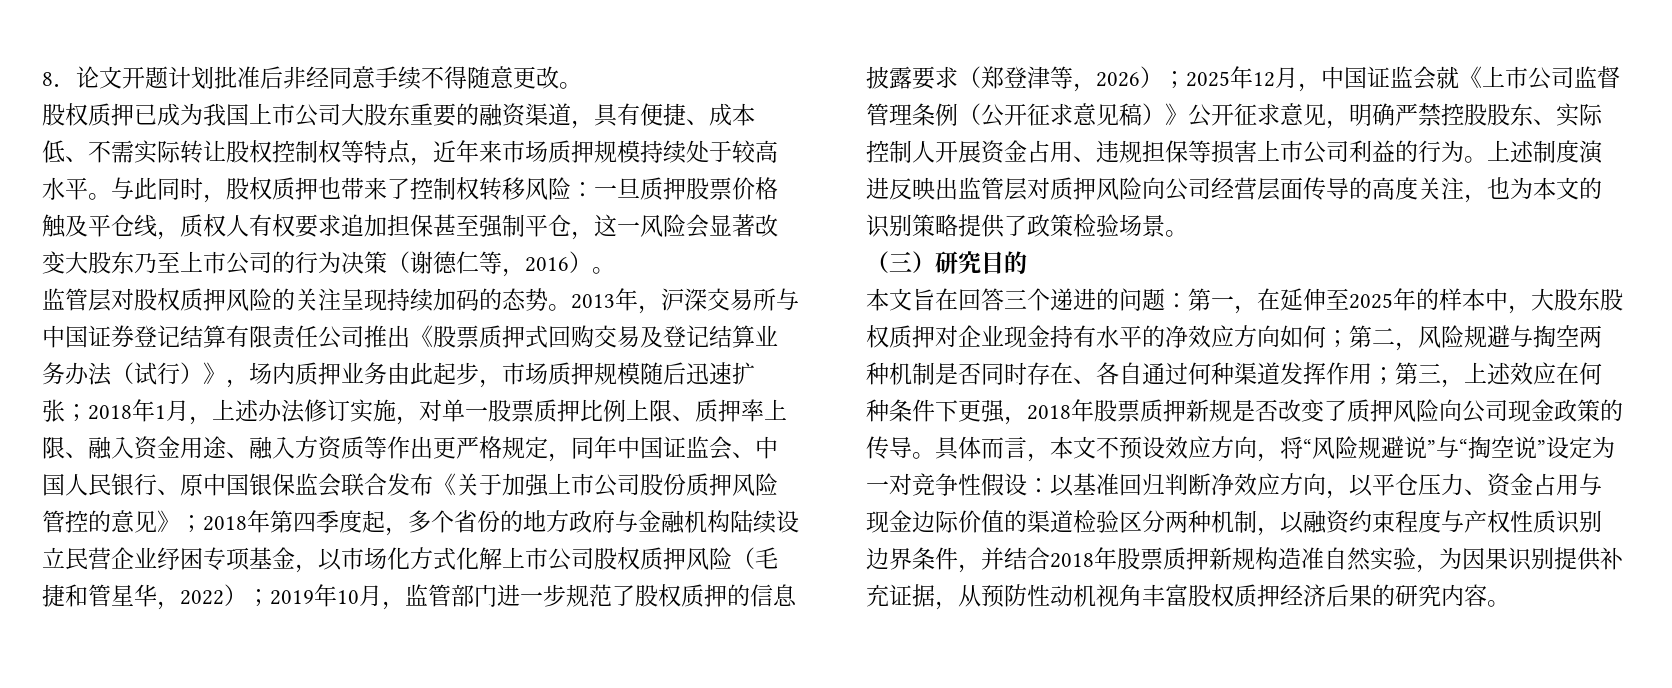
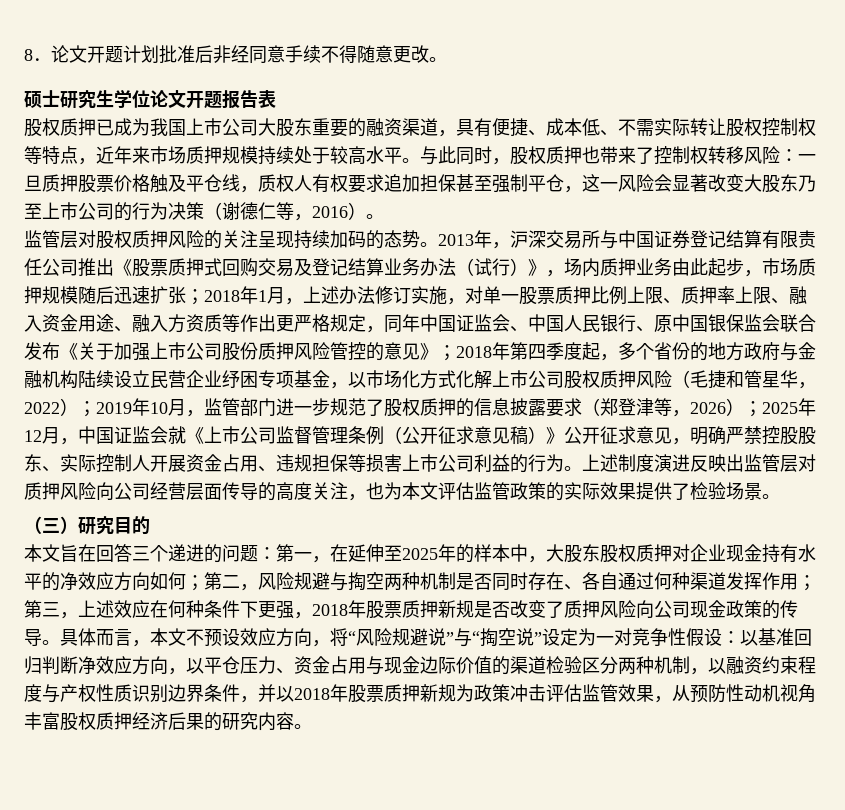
(582, 85) none -> [24,89,276,109] // 硕士研究生学位论文开题报告表
[1579,177,1602,200] [866,214,1073,238] 的识别策略提供了政策 -> [438,482,690,501] 评估监管政策的实际效果提供了
[1004,547,1623,573] [866,584,935,607] 结合2018年股票质押新规构造准自然实验，为因果识别提供补充证据 -> [276,684,654,703] 以2018年股票质押新规为政策冲击评估监管效果

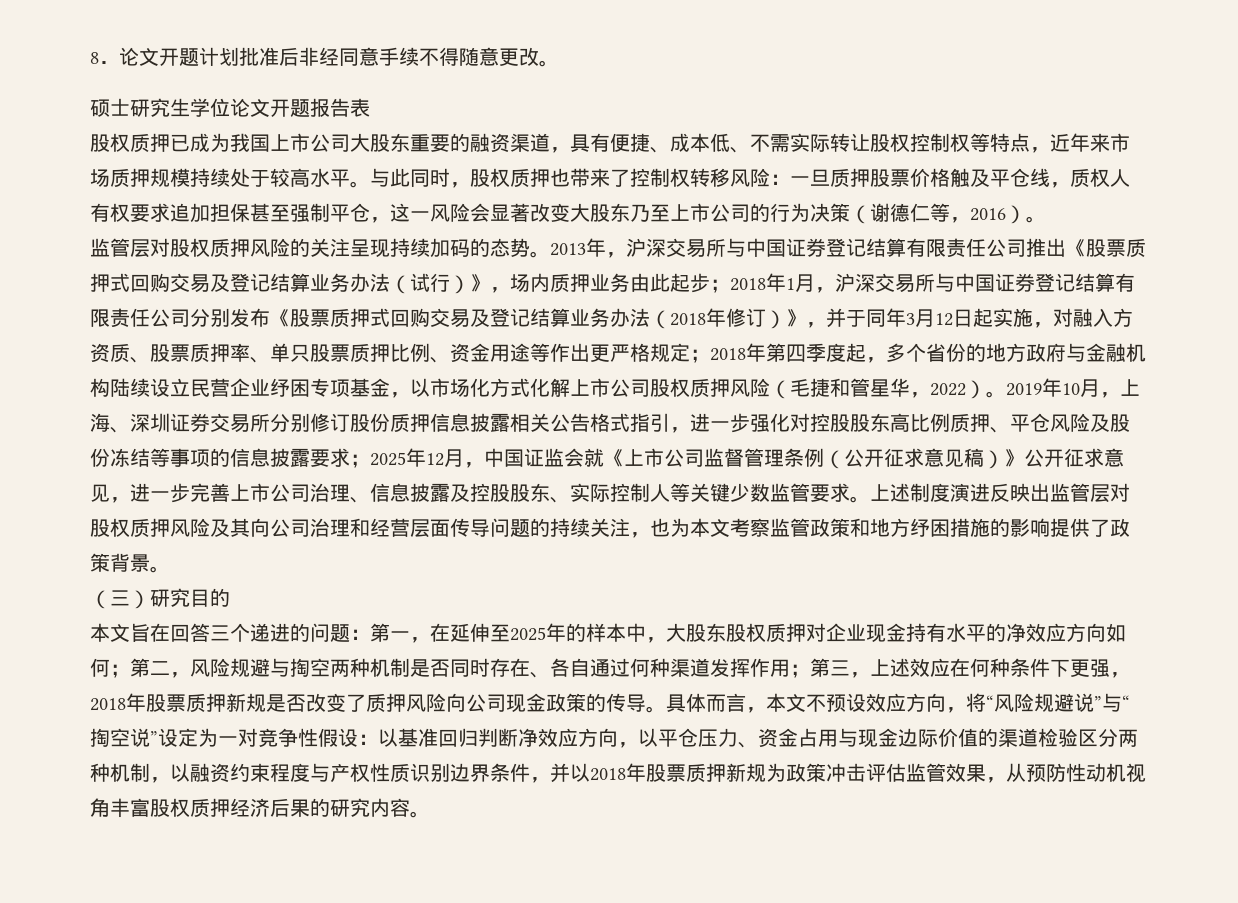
[744,258,816,277] [24,286,807,305] [24,314,816,333] [24,342,438,361] ，市场质押规模随后迅速扩张；2018年1月，上述办法修订实施，对单一股票质押比例上限、质押率上限、融入资金用途、融入方资质等作出更严格规定，同年中国证监会、中国人民银行、原中国银保监会联合发布《关于加强上市公司股份质押风险管控的意见》 -> [710,273,1135,293] [90,308,1133,329] [90,343,690,363] ；2018年1月，沪深交易所与中国证券登记结算有限责任公司分别发布《股票质押式回购交易及登记结算业务办法（2018年修订）》，并于同年3月12日起实施，对融入方资质、股票质押率、单只股票质押比例、资金用途等作出更严格规定
[78,401,96,417] ； -> [986,391,1006,398] 。
[204,398,744,417] 监管部门进一步规范了股权质押的信息披露要求（郑登津等，2026） -> [1120,379,1140,396] [90,413,1130,433] [90,448,350,467] 上海、深圳证券交易所分别修订股份质押信息披露相关公告格式指引，进一步强化对控股股东高比例质押、平仓风险及股份冻结等事项的信息披露要求
[690,426,762,445] 明确严禁 -> [130,483,470,503] 进一步完善上市公司治理、信息披露及
[150,454,564,473] 开展资金占用、违规担保等损害上市公司利益的行为 -> [670,483,850,502] 等关键少数监管要求
[24,482,150,500] 质押风险向公司 -> [90,518,370,537] 股权质押风险及其向公司治理和
[258,482,312,501] 的高度 -> [490,518,590,537] 问题的持续
[438,482,474,500] 评估 -> [730,518,770,537] 考察
[546,482,744,501] 的实际效果提供了检验场 -> [850,518,1130,537] [90,553,130,572] 和地方纾困措施的影响提供了政策背

